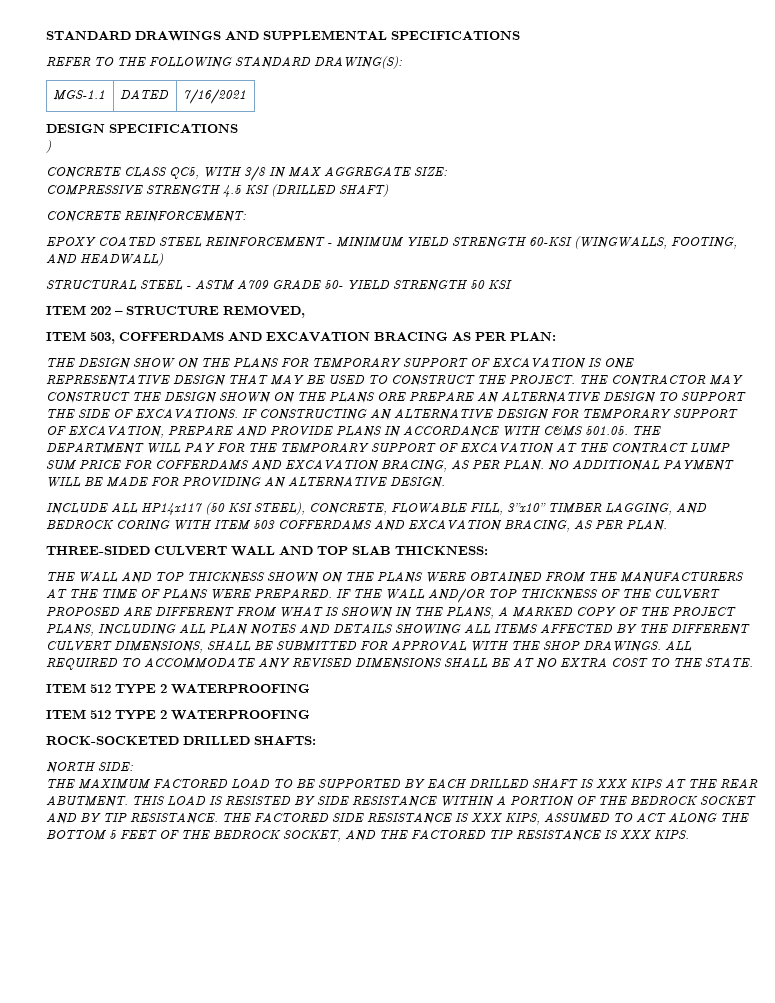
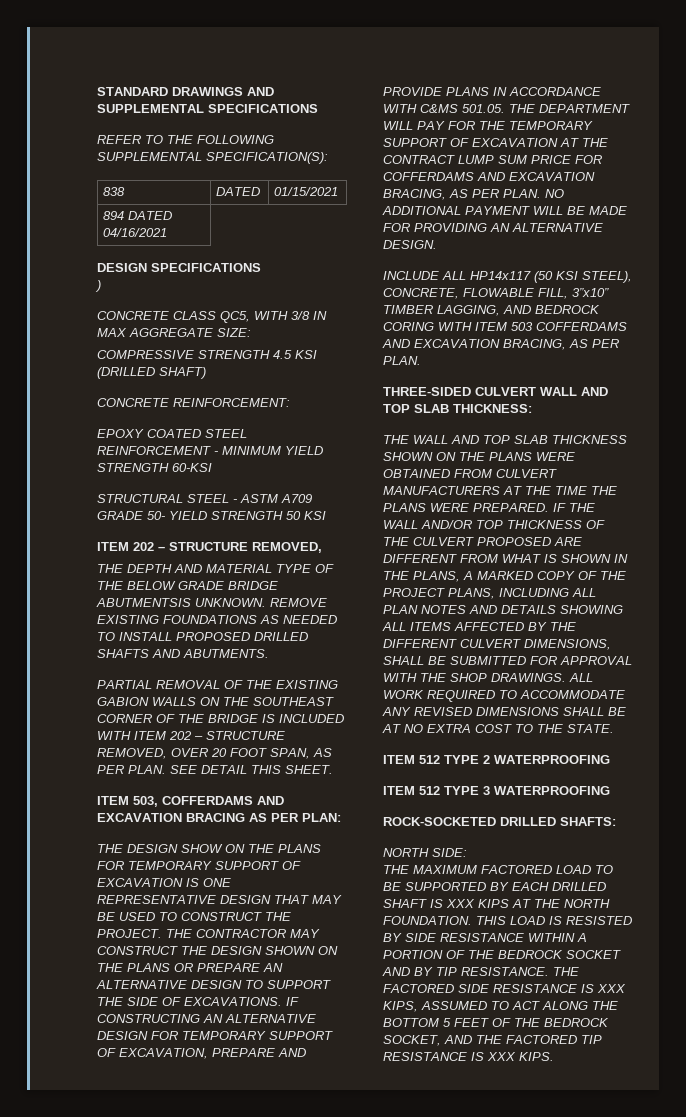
[235,56,402,69] [53,90,106,101] [120,89,170,99] [183,89,247,104] STANDARD DRAWING(S): // MGS-1.1 | DATED | 7/16/2021 -> [97,152,328,164] [103,187,126,196] [216,187,261,196] [274,187,339,196] [103,211,173,220] [103,228,168,237] SUPPLEMENTAL SPECIFICATION(S): // 838 | DATED | 01/15/2021 // 894 DATED 04/16/2021
[574,236,737,249] [46,253,163,266] (WINGWALLS, FOOTING, AND HEADWALL) -> (212, 467) none
(305, 311) none -> [97,564,334,573] [97,581,278,590] [96,598,327,607] [97,615,337,624] [97,632,308,641] [97,649,269,658] [97,680,338,689] [97,697,334,706] [97,714,344,723] [97,731,285,740] [97,748,332,759] [97,765,333,774] // THE DEPTH AND MATERIAL TYPE OF THE BELOW GRADE BRIDGE ABUTMENTSIS UNKNOWN. REMOVE EXISTING FOUNDATIONS AS NEEDED TO INSTALL PROPOSED DRILLED SHAFTS AND ABUTMENTS. // PARTIAL REMOVAL OF THE EXISTING GABION WALLS ON THE SOUTHEAST CORNER OF THE BRIDGE IS INCLUDED WITH ITEM 202 – STRUCTURE REMOVED, OVER 20 FOOT SPAN, AS PER PLAN. SEE DETAIL THIS SHEET.
[377,392,406,401] ORE -> [174,963,193,972] OR
(184, 576) none -> [514,435,548,444] SLAB
[588,572,617,581] THE -> [496,469,557,478] CULVERT
[140,589,160,598] OF -> [591,486,617,495] THE
(692, 646) none -> [383,690,424,699] WORK
[160,710,167,719] 2 -> [483,786,490,795] 3
[720,778,758,788] [46,795,128,808] REAR ABUTMENT. -> [564,899,610,908] [383,916,472,925] NORTH FOUNDATION.

